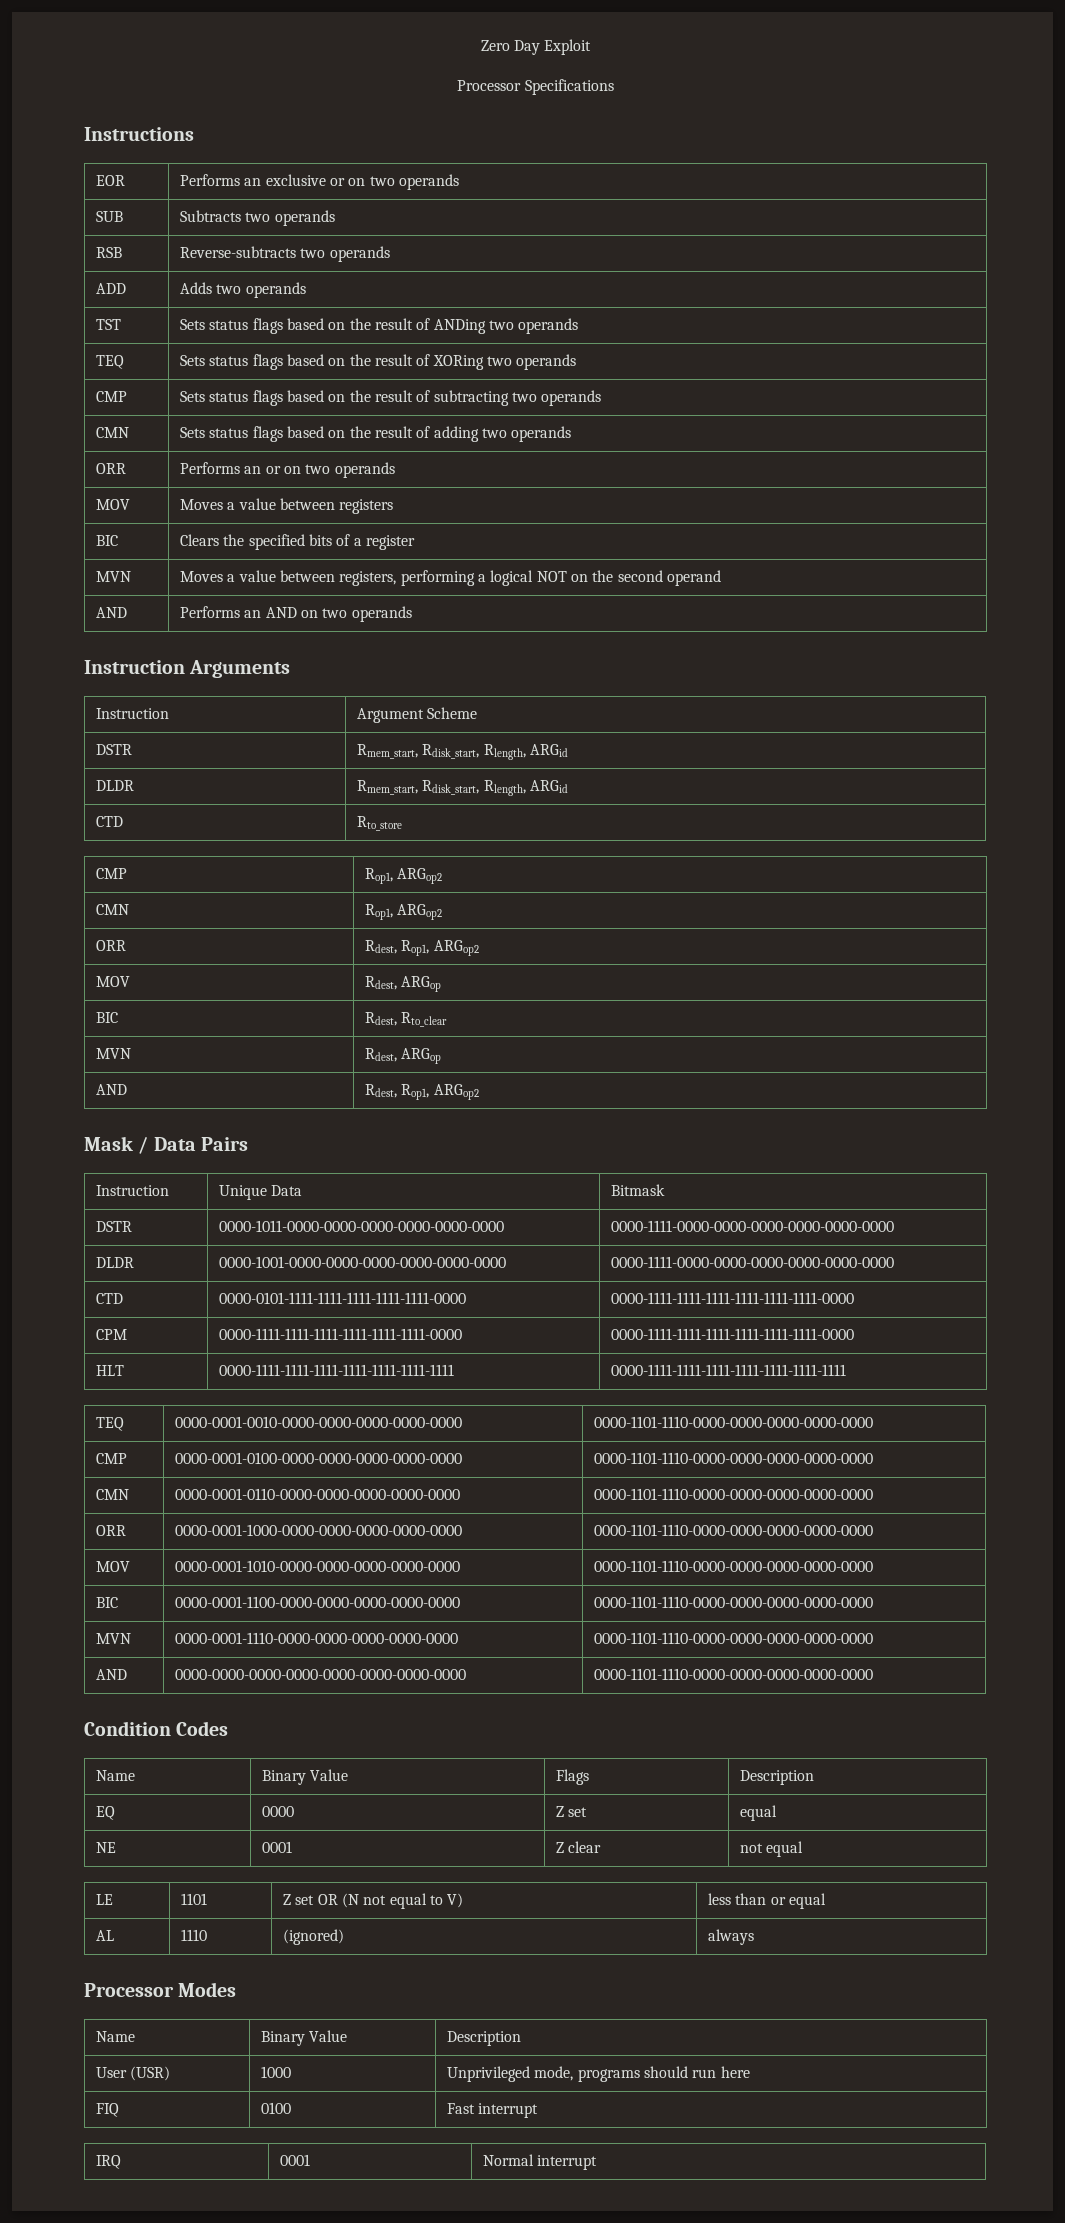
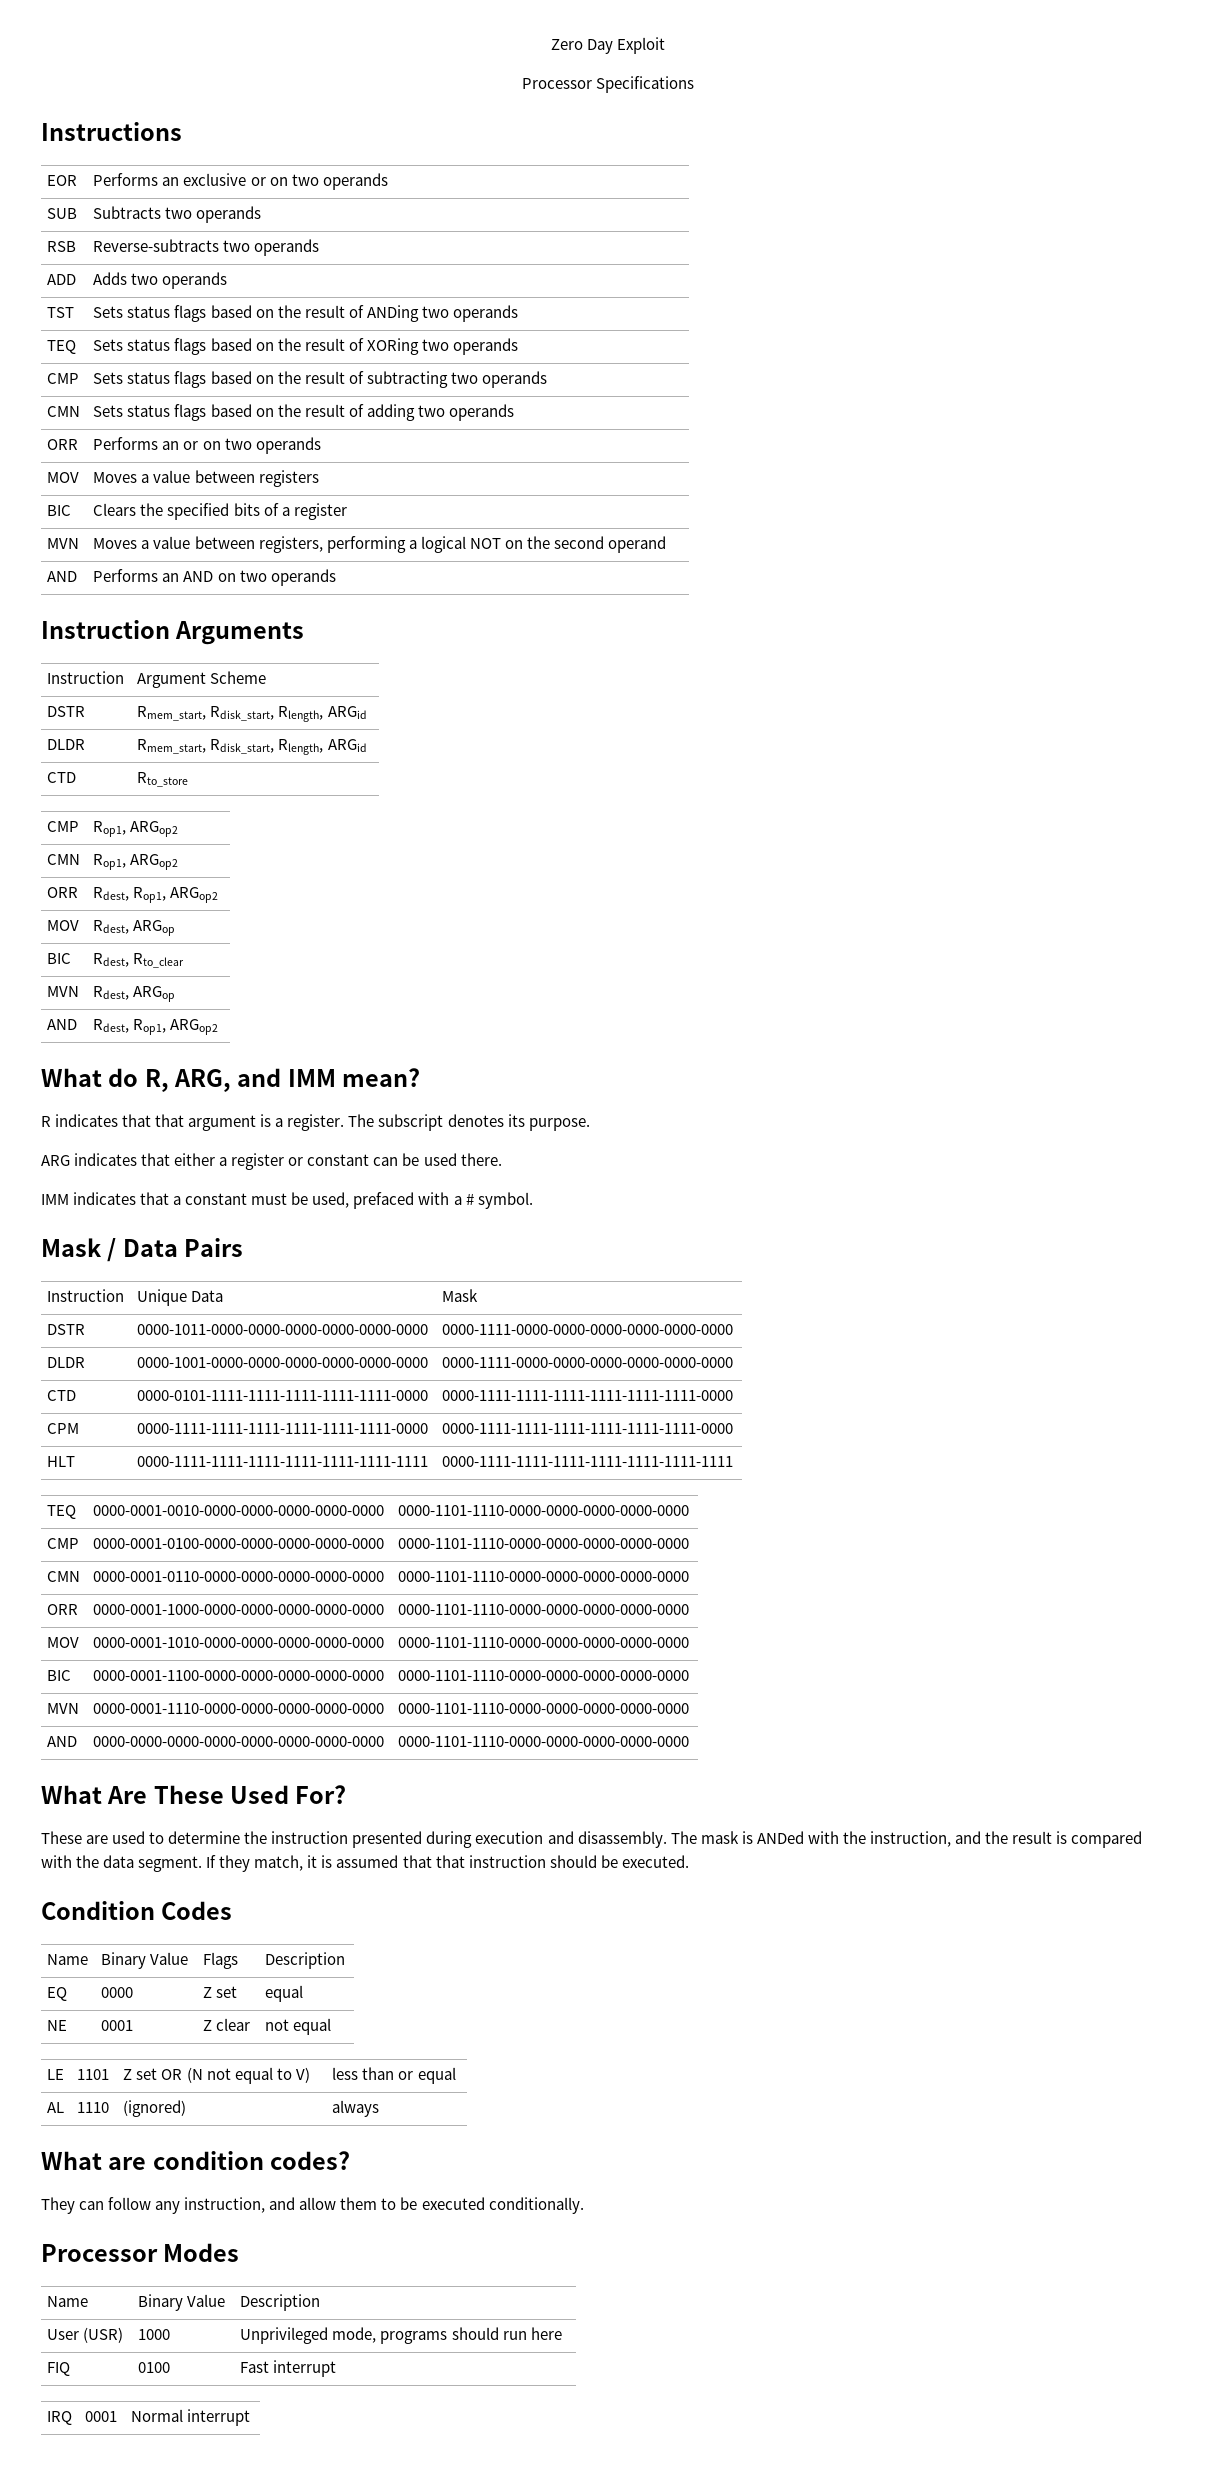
(479, 1092) none -> [41,1068,421,1092] [41,1114,590,1131] [41,1153,502,1170] [41,1192,533,1209] // What do R, ARG, and IMM mean? // R indicates that that argument is a register. The subscript denotes its purpose. // ARG indicates that either a register or constant can be used there. // IMM indicates that a constant must be used, prefaced with a # symbol.
[611,1184,666,1196] Bitmask -> [442,1289,479,1302] Mask
(874, 1674) none -> [41,1785,347,1804] [41,1831,1143,1848] [41,1855,689,1872] // What Are These Used For? // These are used to determine the instruction presented during execution and disassembly. The mask is ANDed with the instruction, and the result is compared with the data segment. If they match, it is assumed that that instruction should be executed.
(755, 1937) none -> [41,2151,351,2170] [41,2197,584,2214] // What are condition codes? // They can follow any instruction, and allow them to be executed conditionally.

